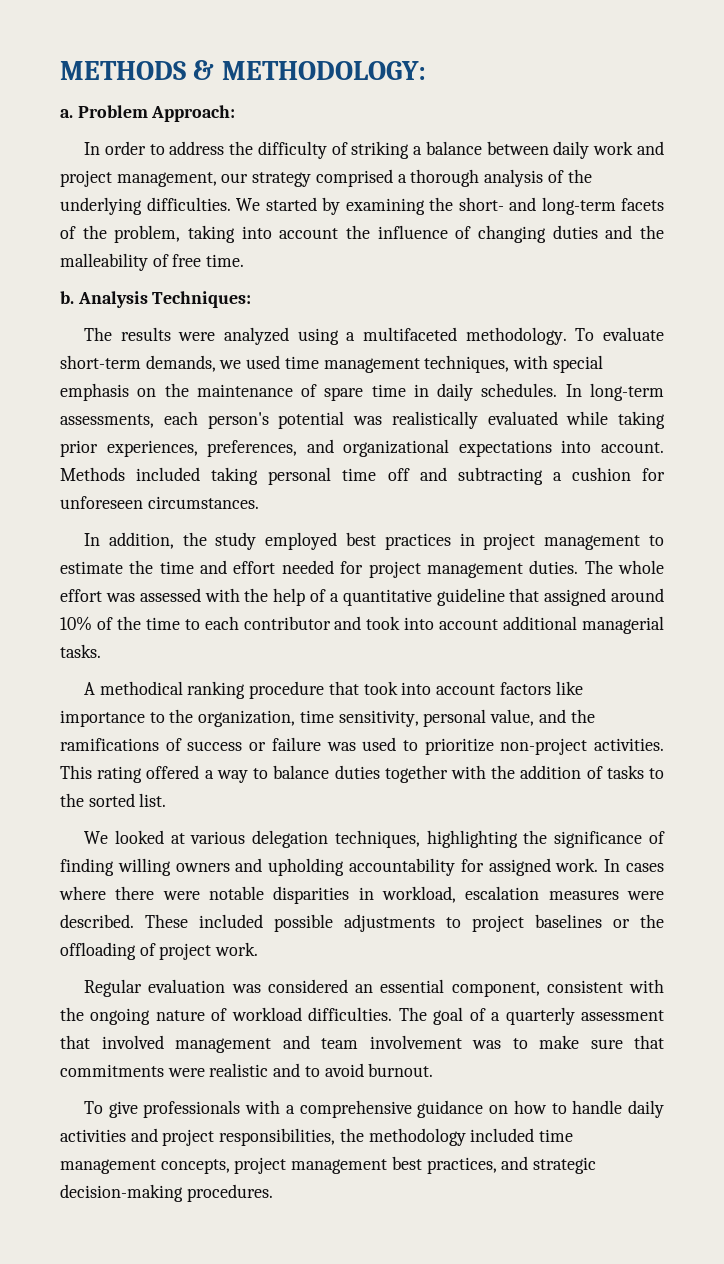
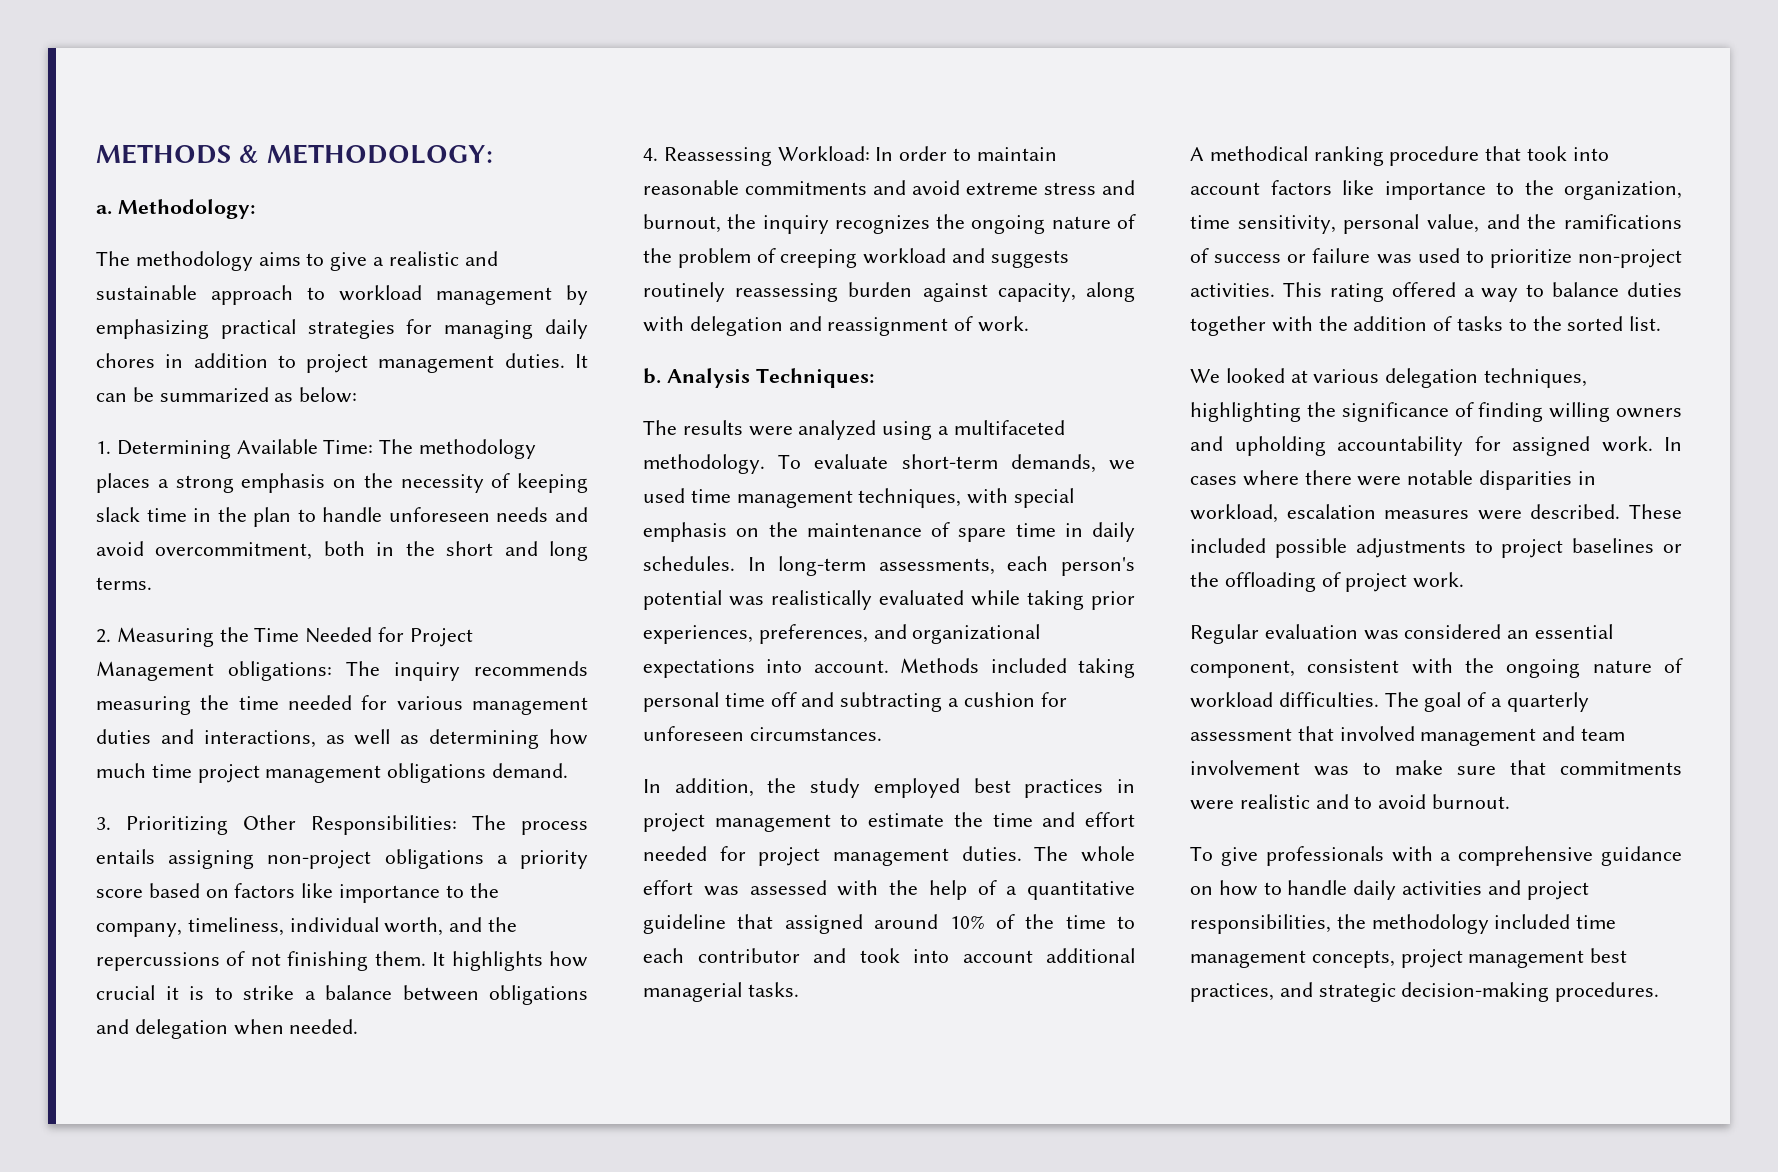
[77,105,236,122] [84,141,664,159] [60,169,592,187] [60,197,664,215] [60,225,664,243] [60,253,245,271] Problem Approach: // In order to address the difficulty of striking a balance between daily work and project management, our strategy comprised a thorough analysis of the underlying difficulties. We started by examining the short- and long-term facets of the problem, taking into account the influence of changing duties and the malleability of free time. -> [117,199,255,219] [96,251,498,271] [96,285,588,305] [96,319,588,339] [96,353,588,373] [96,387,358,403] [96,439,537,459] [96,473,588,493] [96,507,588,527] [96,541,589,561] [96,577,152,590] [96,627,473,647] [96,661,588,681] [96,695,588,715] [96,729,588,749] [96,763,569,783] [96,815,588,835] [96,849,588,869] [96,883,499,903] [96,917,518,937] [96,951,589,971] [96,985,588,1005] [96,1019,359,1039] [643,146,1057,166] [643,180,1135,195] [643,214,1136,234] [643,248,1069,268] [643,282,1135,302] [643,316,1030,336] Methodology: // The methodology aims to give a realistic and sustainable approach to workload management by emphasizing practical strategies for managing daily chores in addition to project management duties. It can be summarized as below: // 1. Determining Available Time: The methodology places a strong emphasis on the necessity of keeping slack time in the plan to handle unforeseen needs and avoid overcommitment, both in the short and long terms. // 2. Measuring the Time Needed for Project Management obligations: The inquiry recommends measuring the time needed for various management duties and interactions, as well as determining how much time project management obligations demand. // 3. Prioritizing Other Responsibilities: The process entails assigning non-project obligations a priority score based on factors like importance to the company, timeliness, individual worth, and the repercussions of not finishing them. It highlights how crucial it is to strike a balance between obligations and delegation when needed. // 4. Reassessing Workload: In order to maintain reasonable commitments and avoid extreme stress and burnout, the inquiry recognizes the ongoing nature of the problem of creeping workload and suggests routinely reassessing burden against capacity, along with delegation and reassignment of work.

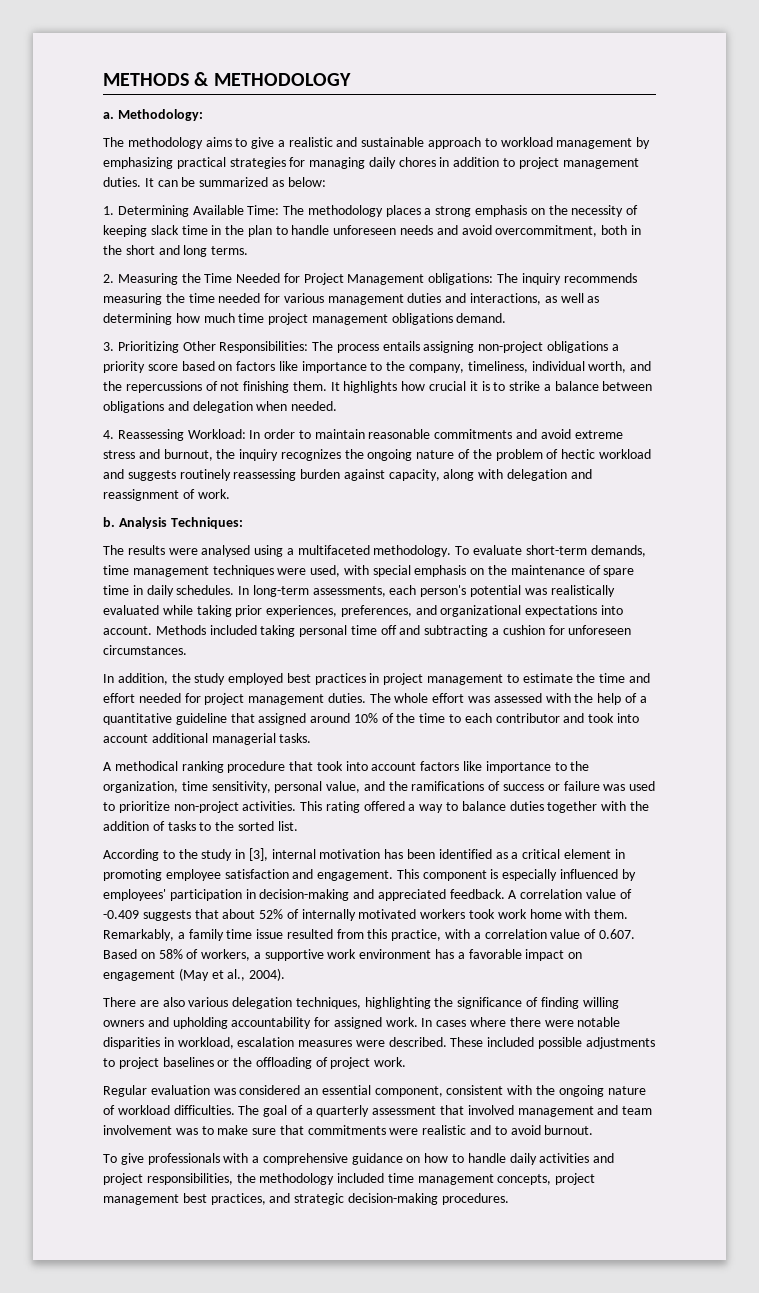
[266,144,493,164] METHODOLOGY: -> [213,73,351,86] METHODOLOGY
[780,249,858,268] creeping -> [561,449,596,459] hectic
[798,420,877,440] analyzed -> [201,545,251,557] analysed
[1109,460,1135,470] [643,488,962,508] we used time management techniques, -> [103,565,341,577] time management techniques were used,
[1190,368,1308,383] We looked at -> [103,848,625,861] [103,869,636,881] [103,889,632,901] [103,909,629,921] [103,929,635,941] [103,949,583,961] [103,968,286,981] [103,997,185,1007] According to the study in [3], internal motivation has been identified as a critical element in promoting employee satisfaction and engagement. This component is especially influenced by employees' participation in decision-making and appreciated feedback. A correlation value of -0.409 suggests that about 52% of internally motivated workers took work home with them. Remarkably, a family time issue resulted from this practice, with a correlation value of 0.607. Based on 58% of workers, a supportive work environment has a favorable impact on engagement (May et al., 2004). // There are also

